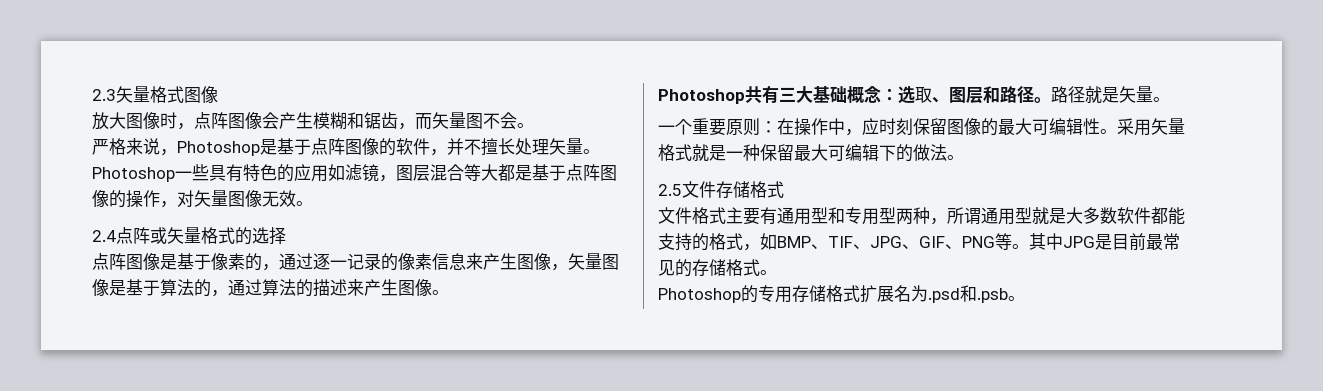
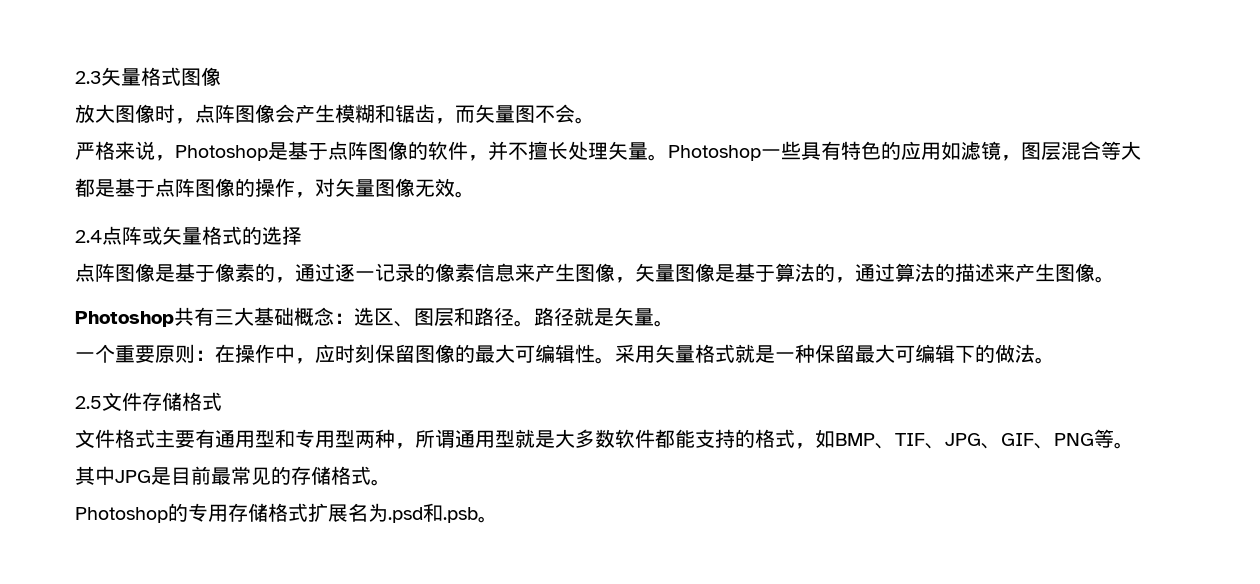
[915,87,932,103] 取 -> [374,308,394,326] 区

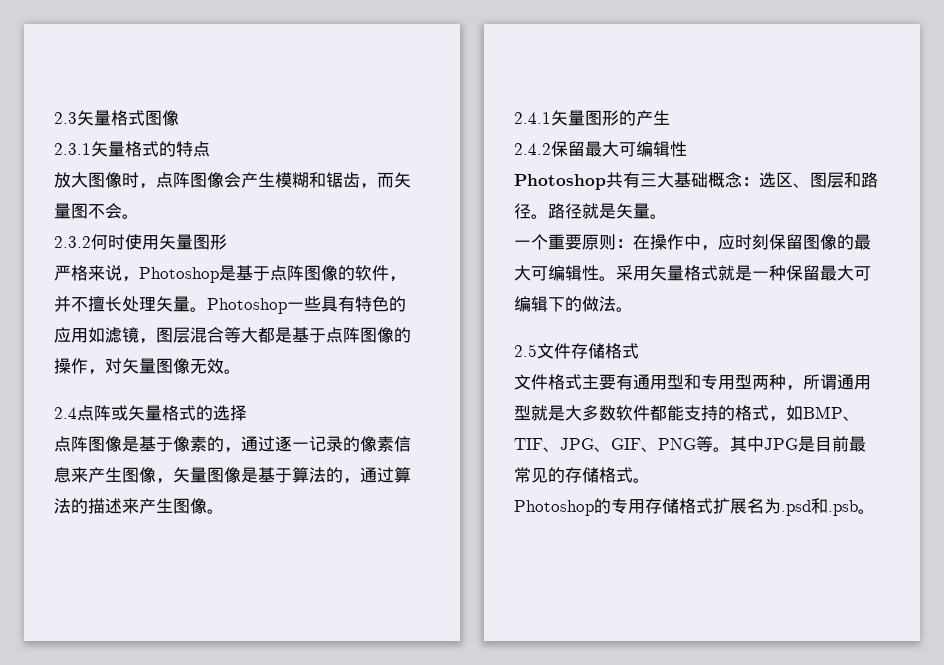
(221, 76) none -> [54,141,210,157] // 2.3.1矢量格式的特点
(595, 120) none -> [54,234,227,250] // 2.3.2何时使用矢量图形
(1115, 279) none -> [514,110,670,126] [514,141,687,157] // 2.4.1矢量图形的产生 // 2.4.2保留最大可编辑性

